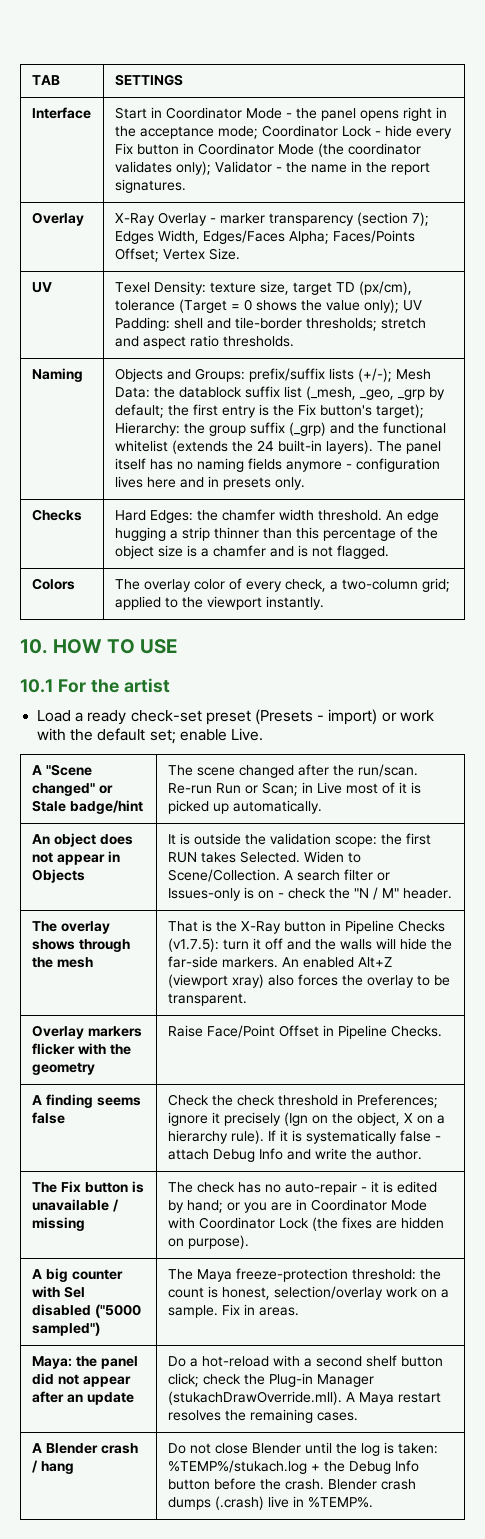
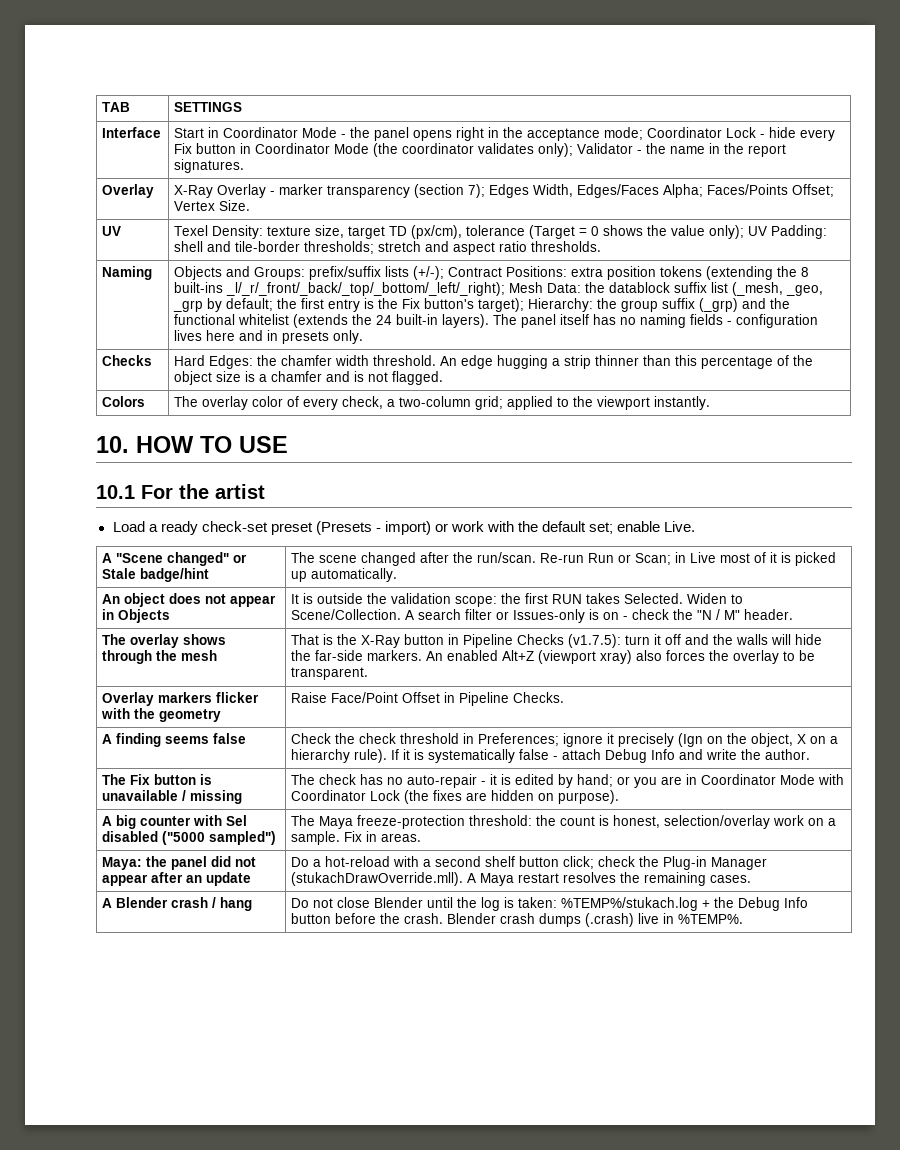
(392, 375) none -> [448,266,810,280] [174,282,506,296] Contract Positions: extra position tokens (extending the 8 built-ins _l/_r/_front/_back/_top/_bottom/_left/_right);
[285,461,342,472] anymore -> (724, 319) none

